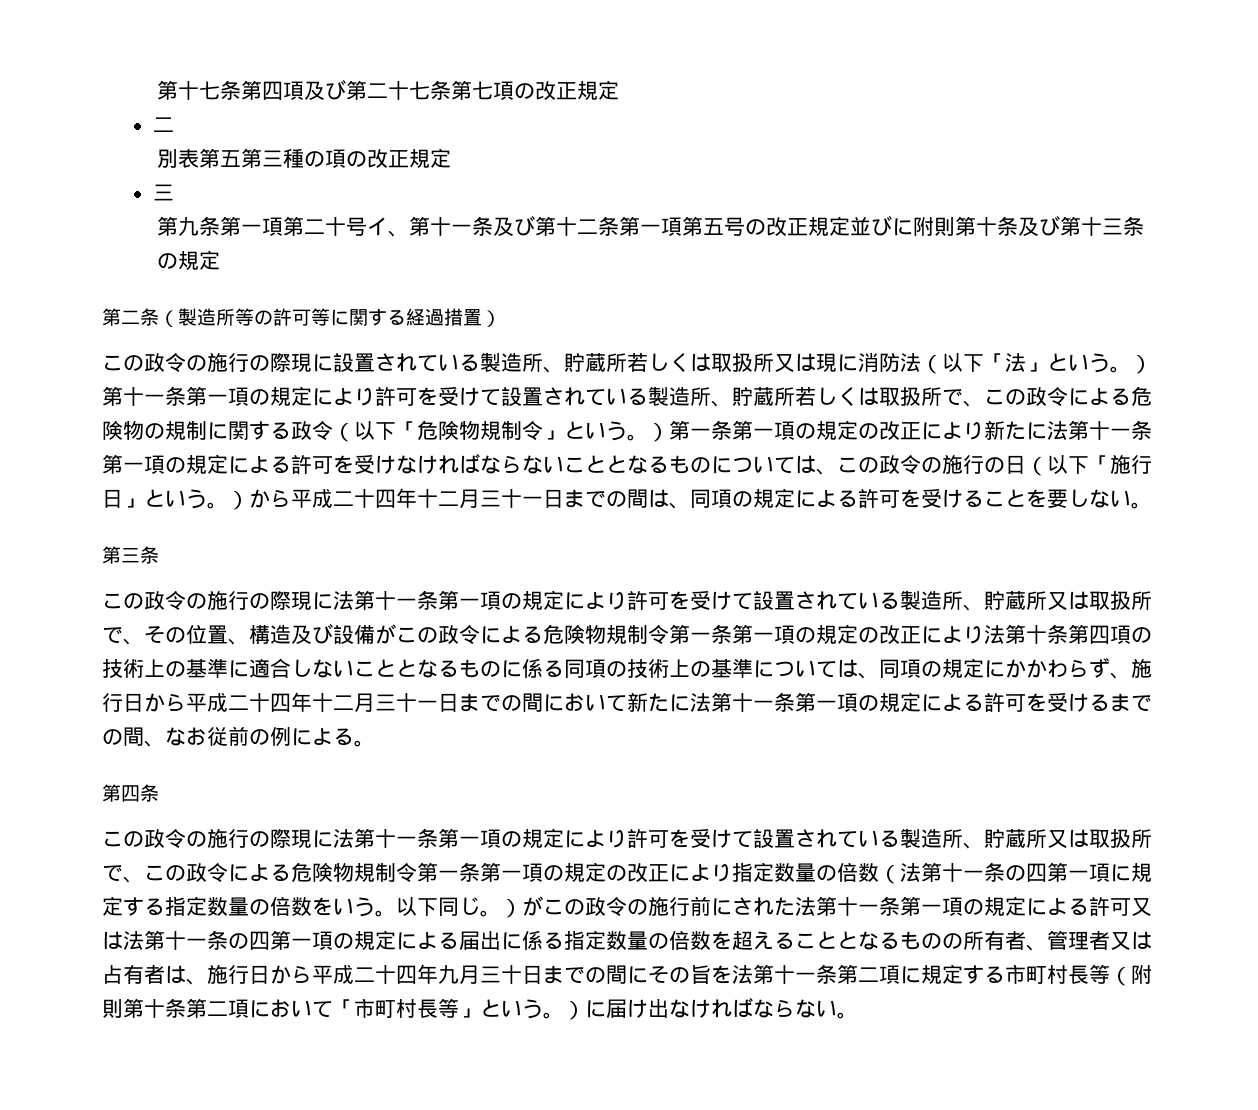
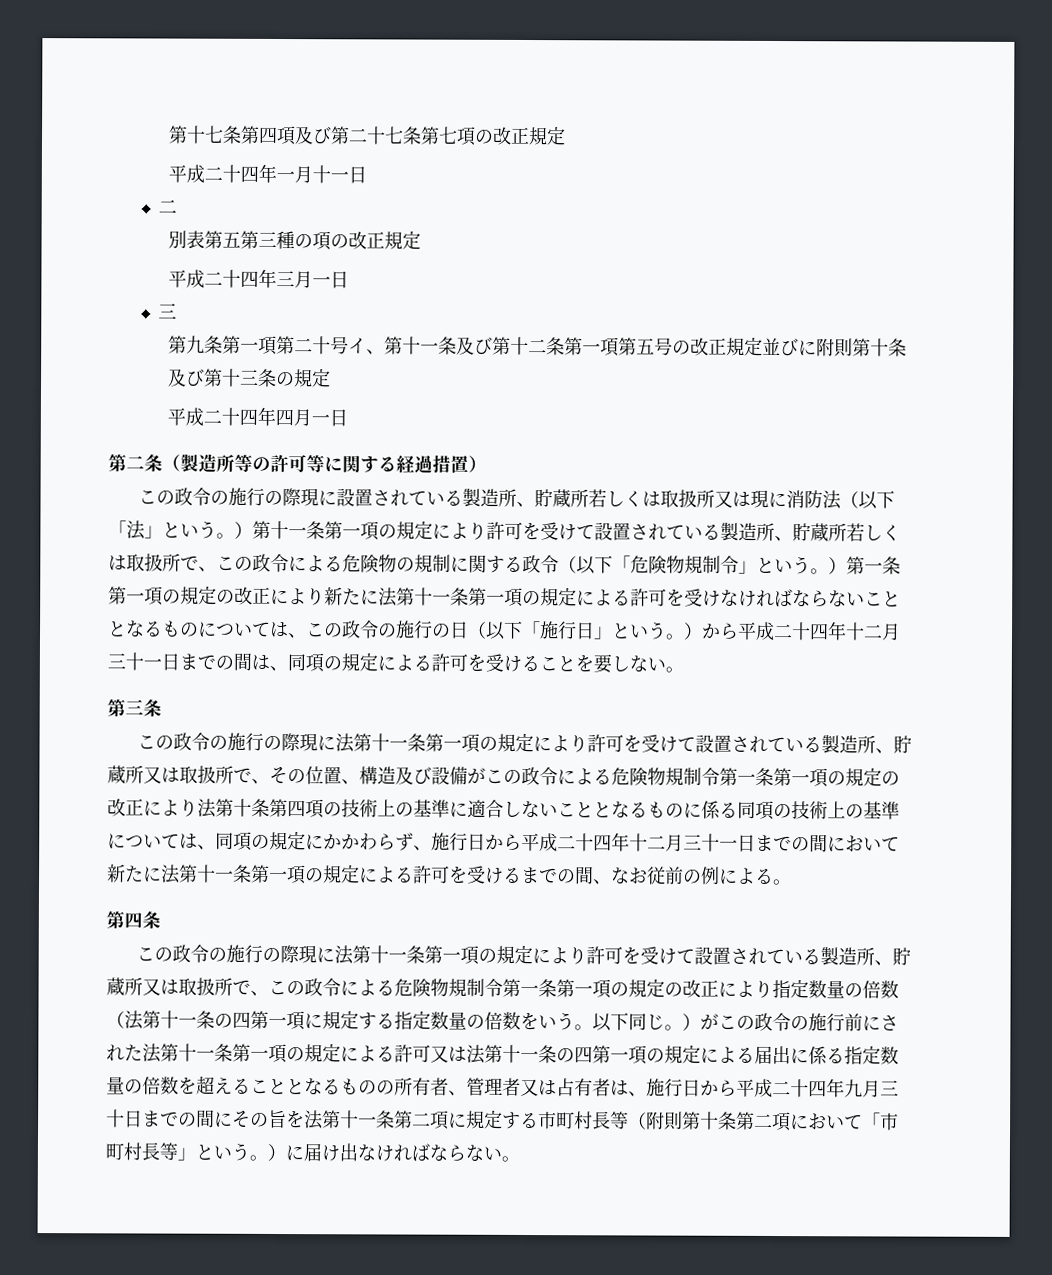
(620, 90) none -> [167,163,367,184] // 平成二十四年一月十一日
(452, 158) none -> [167,268,349,289] // 平成二十四年三月一日
(221, 260) none -> [166,406,348,427] // 平成二十四年四月一日

